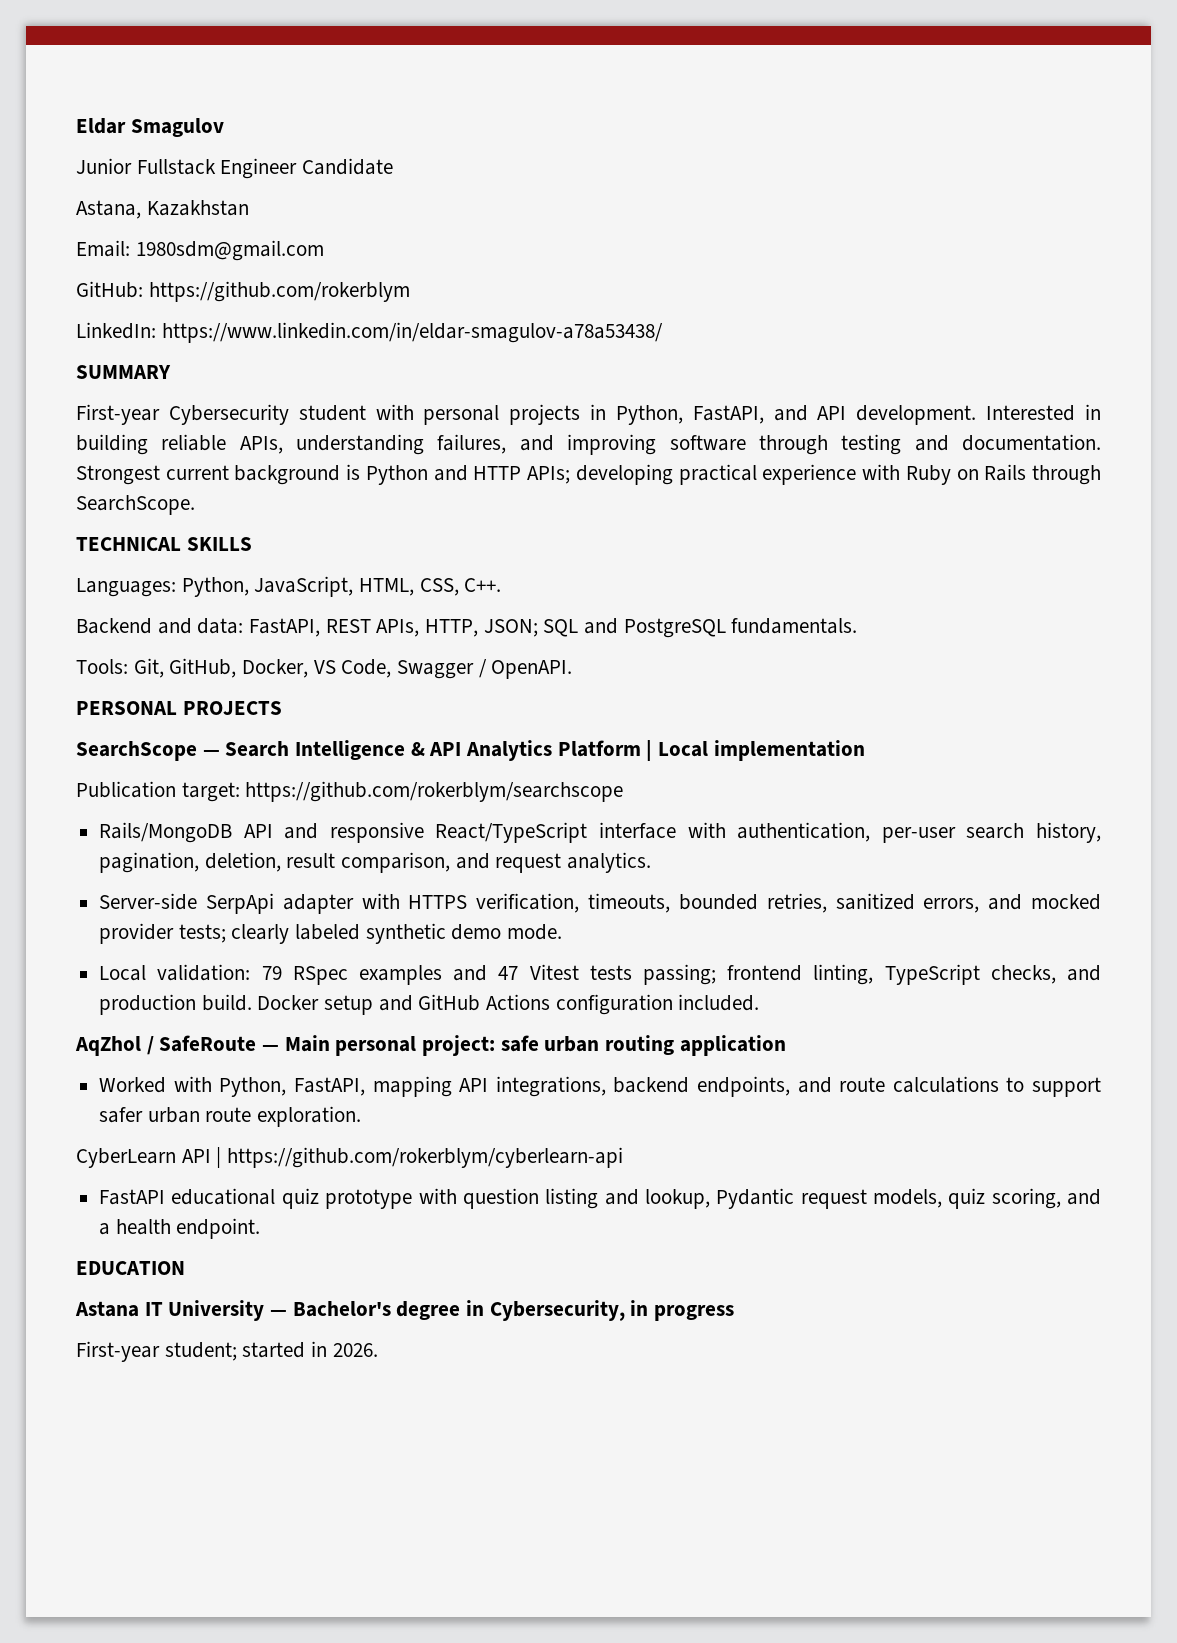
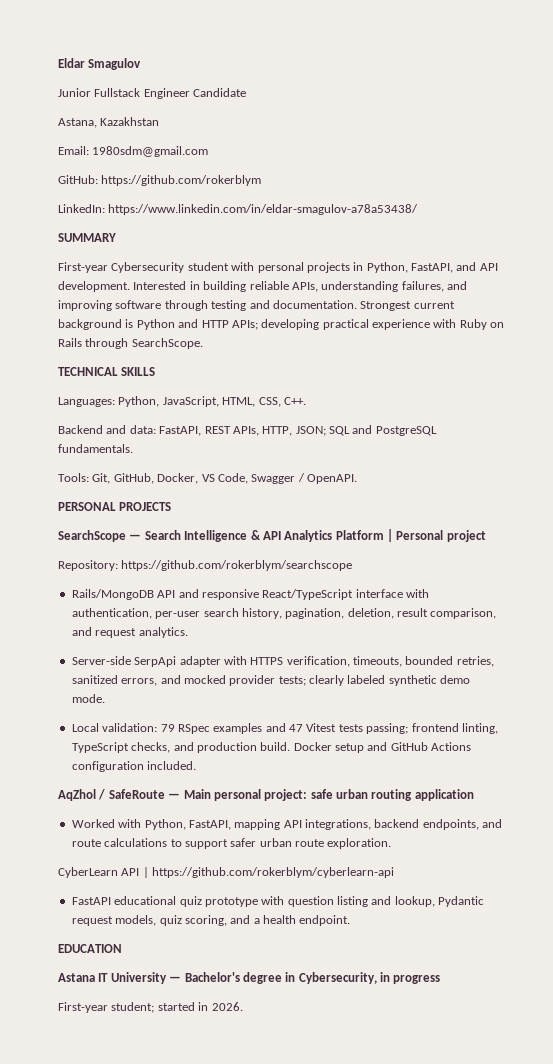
[658,740,865,761] [76,781,240,802] Local implementation // Publication target: -> [396,530,486,542] [58,560,118,571] Personal project // Repository:

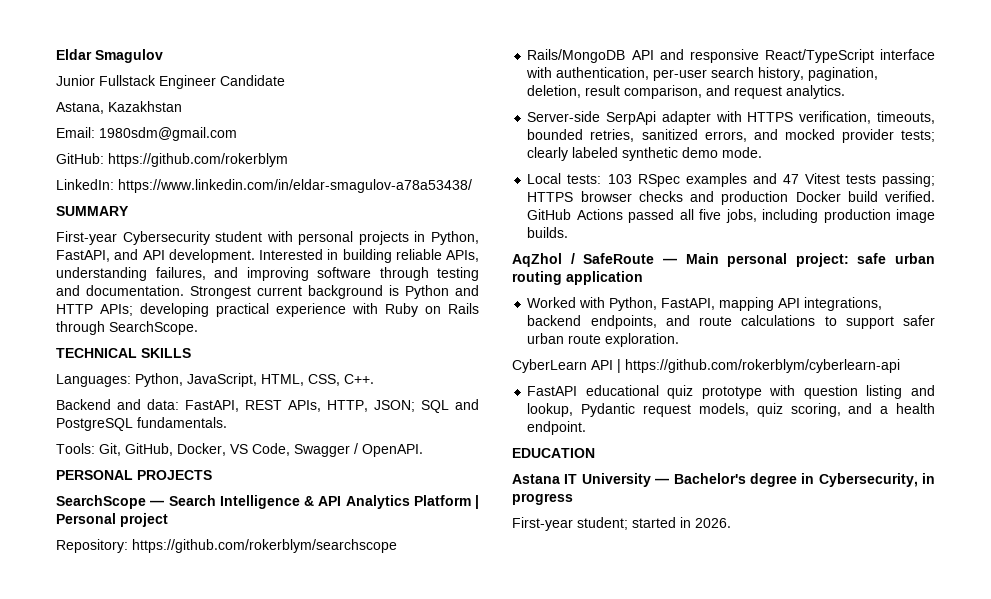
[102,723,175,732] validation: 79 -> [567,174,632,184] tests: 103
[411,723,498,734] [71,742,472,753] [71,761,197,772] frontend linting, TypeScript checks, and production build. Docker setup and GitHub Actions configuration included. -> [527,191,935,205] [527,209,935,223] [527,227,569,238] HTTPS browser checks and production Docker build verified. GitHub Actions passed all five jobs, including production image builds.

